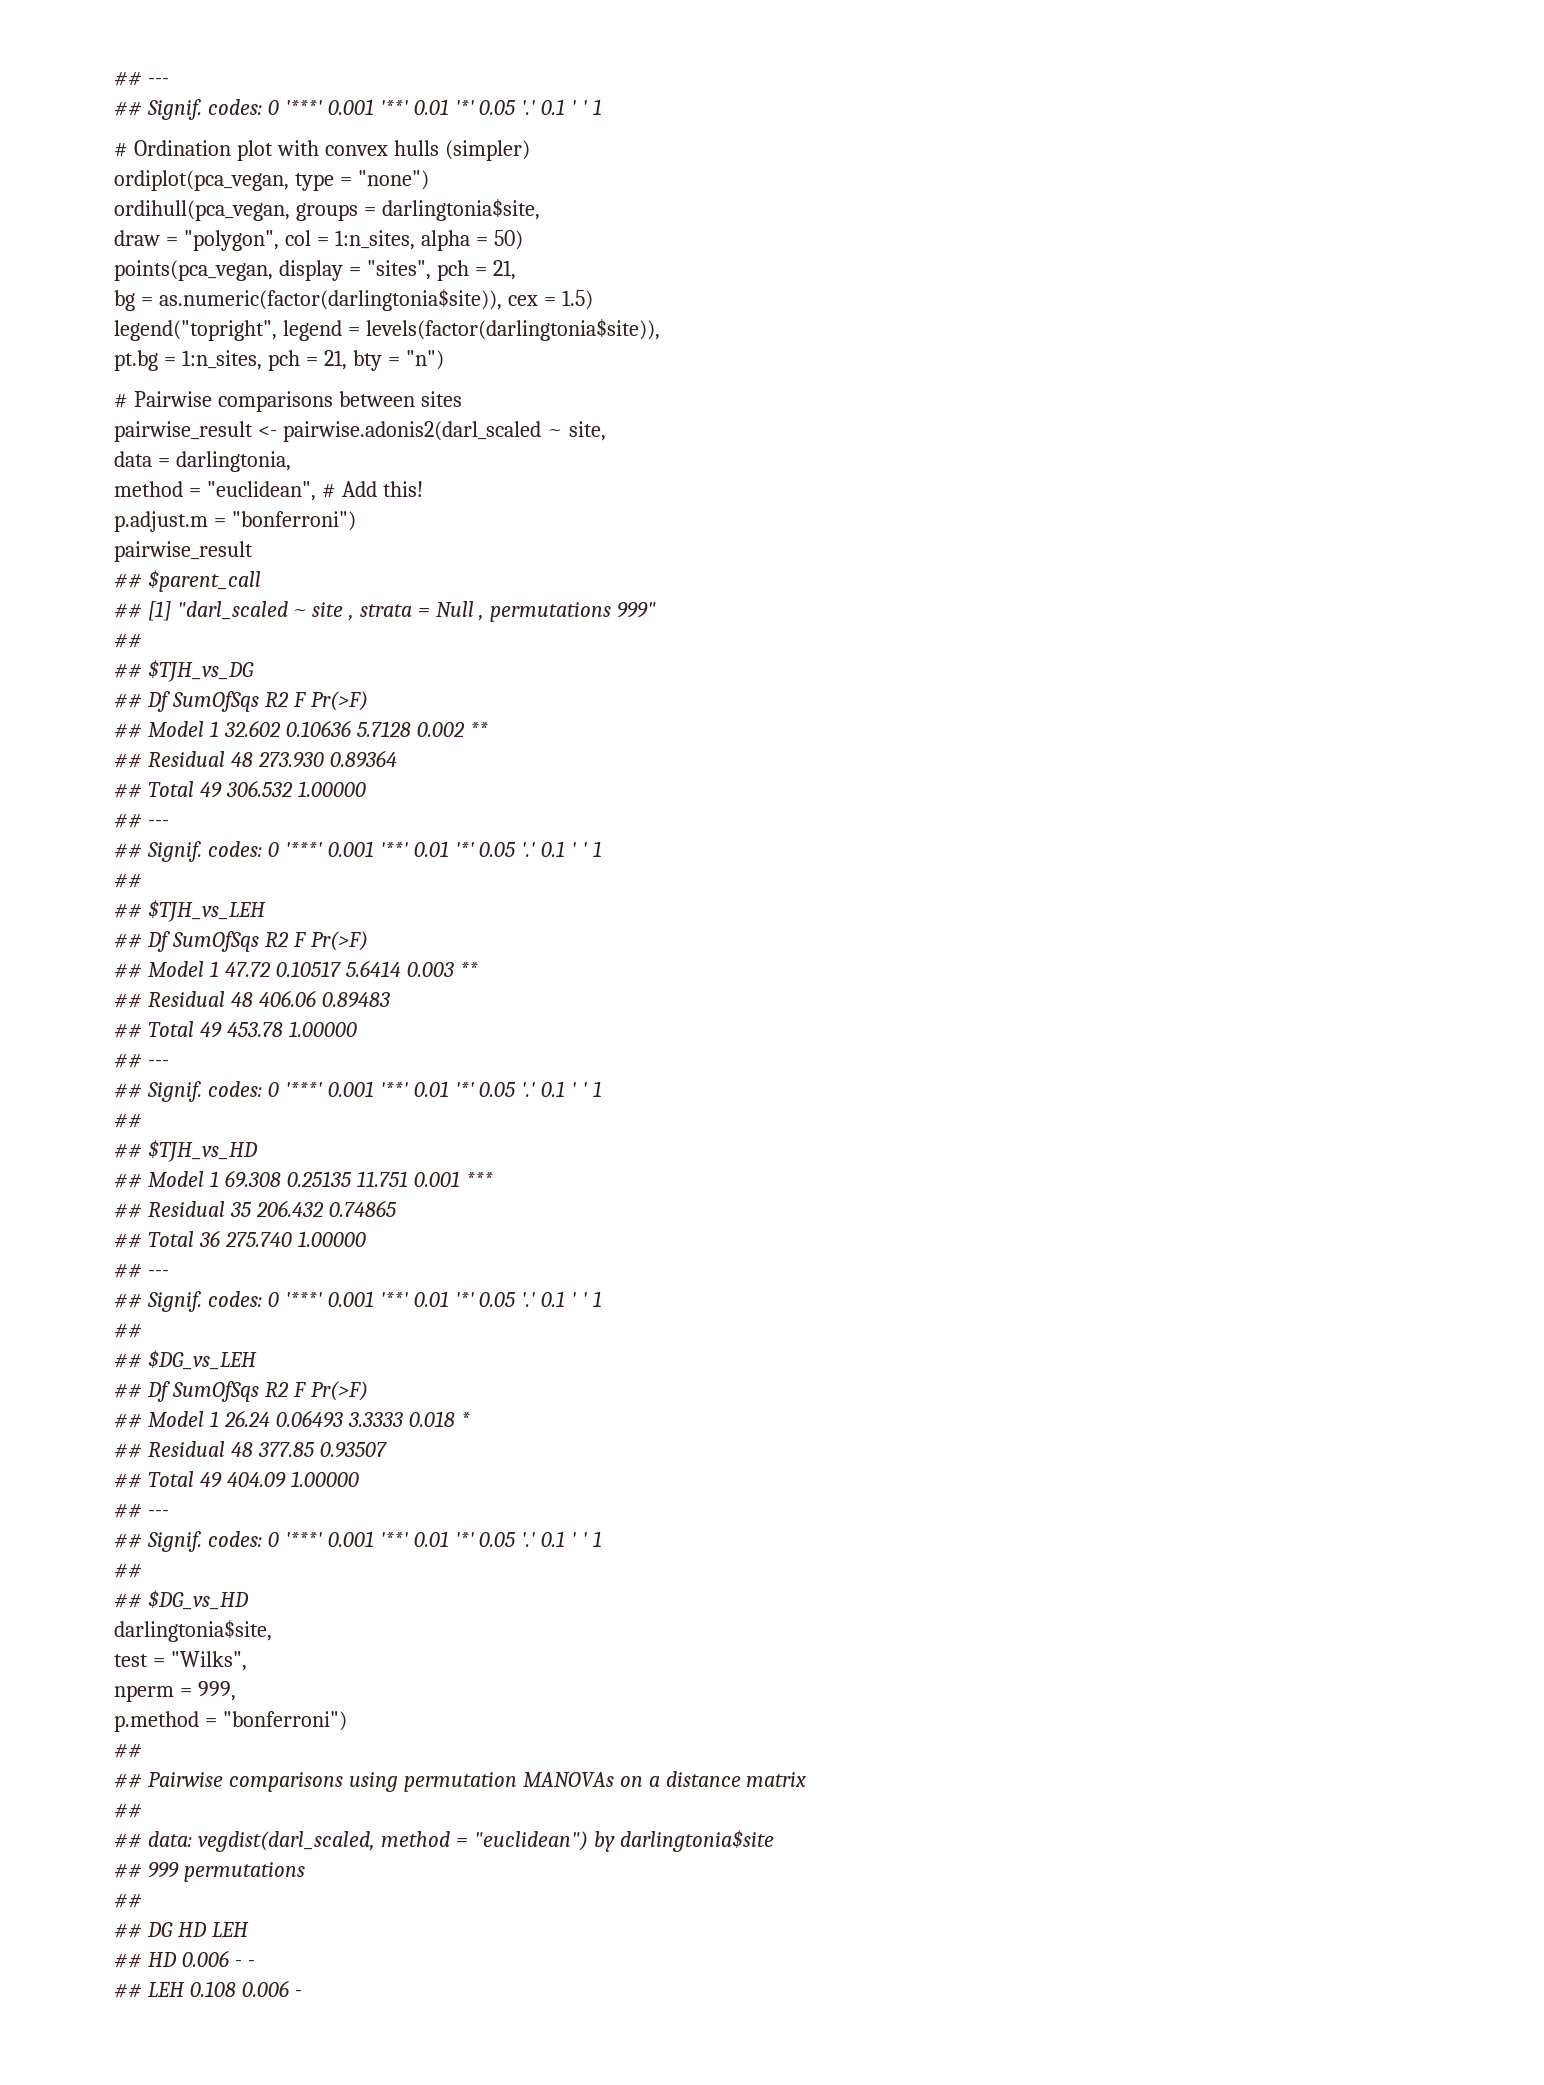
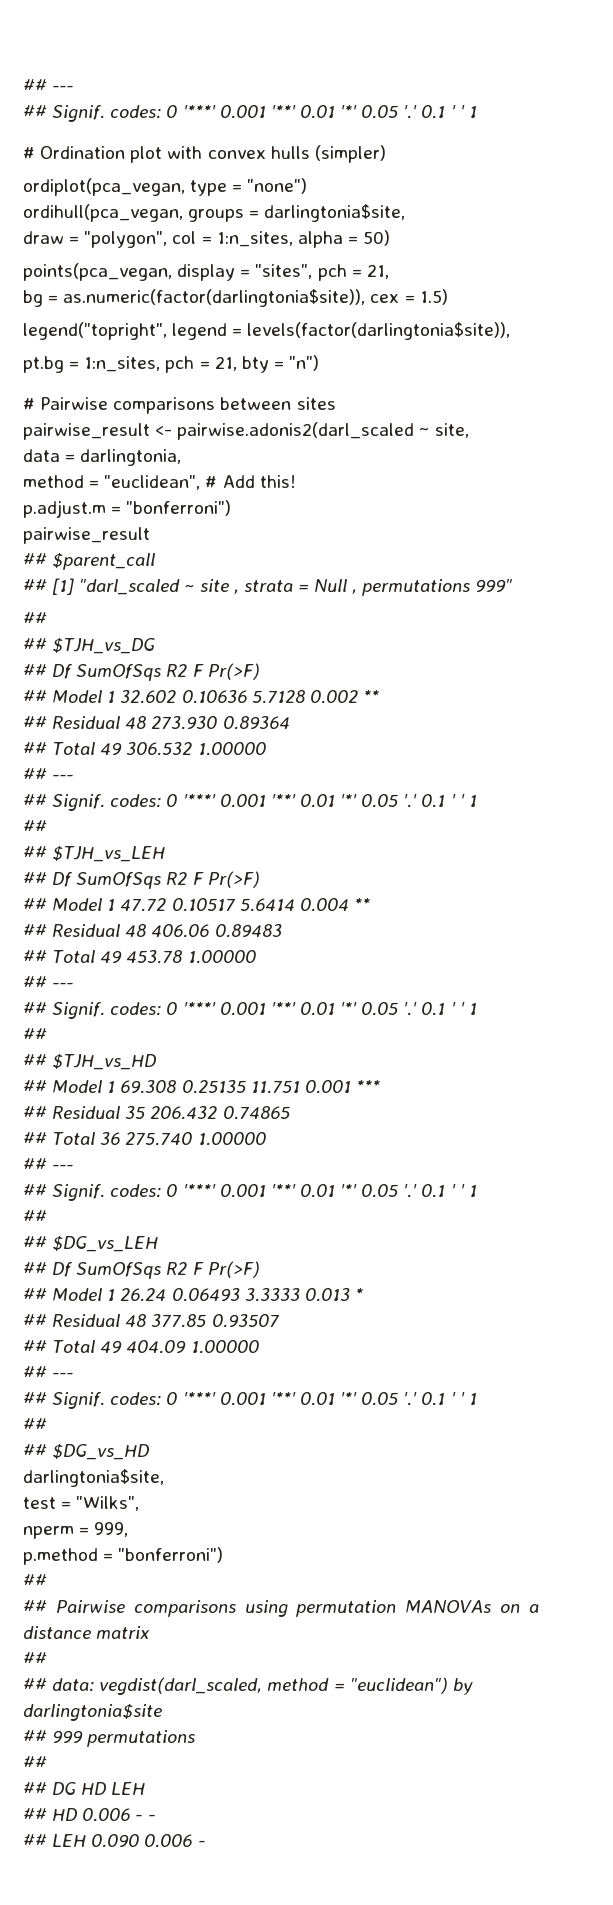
[406,962,454,977] 0.003 -> [299,898,349,912] 0.004
[408,1411,455,1427] 0.018 -> [304,1288,350,1302] 0.013
[189,1981,236,1997] 0.108 -> [91,1834,140,1848] 0.090

